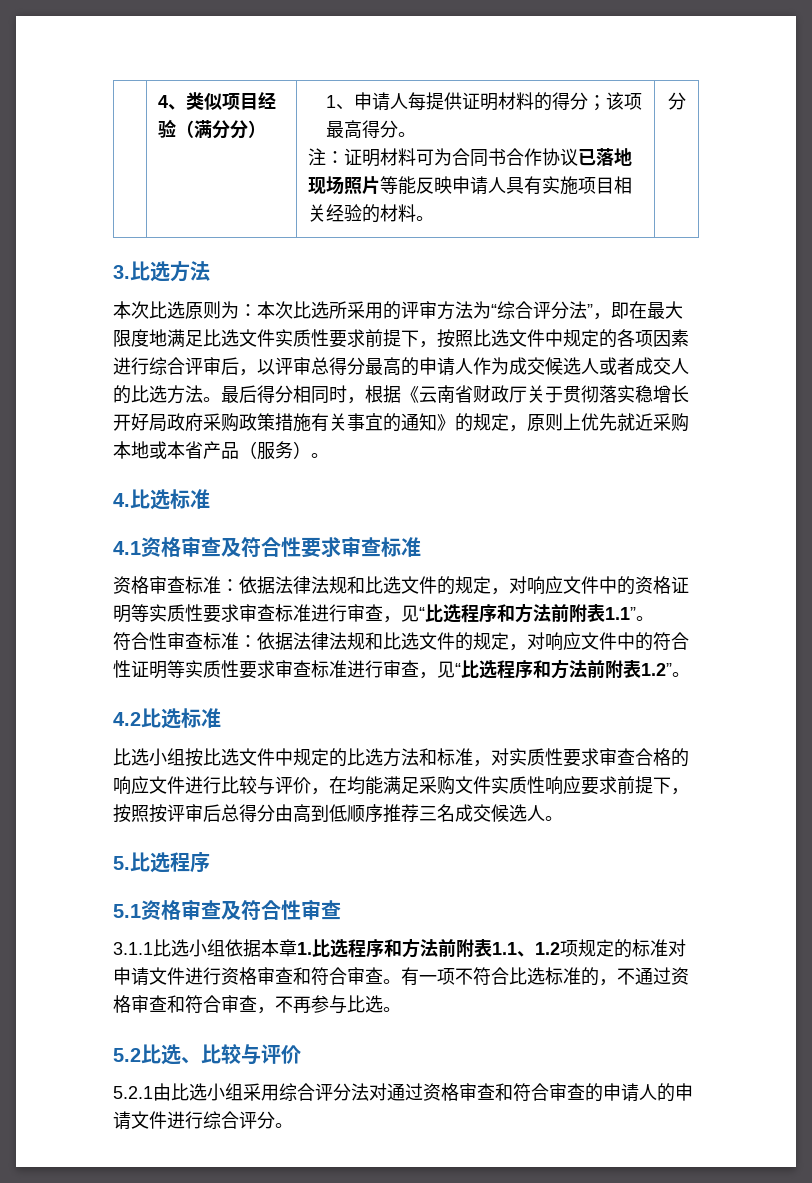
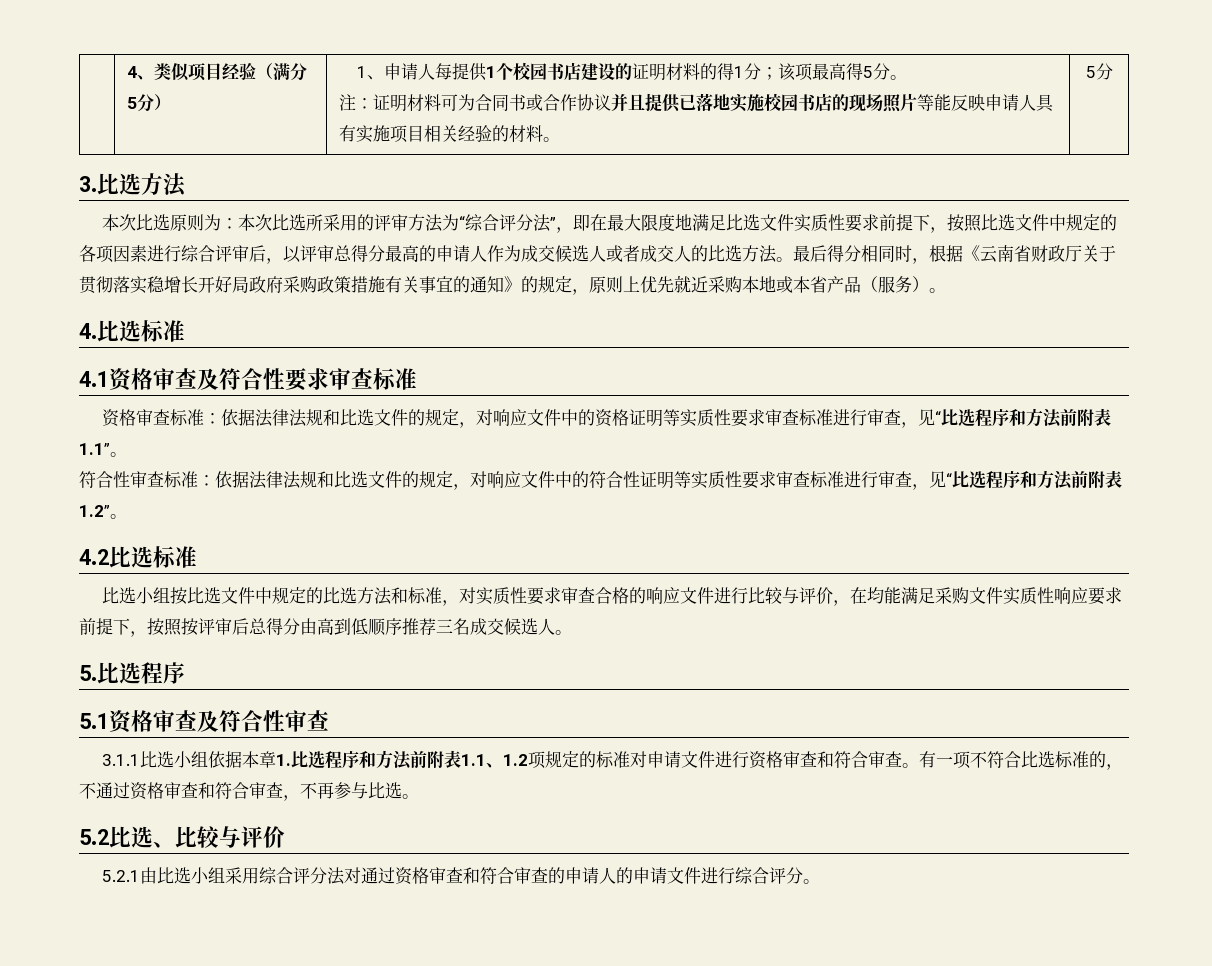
(231, 129) none -> [127,97,138,109] 5
(463, 101) none -> [485,62,632,81] 1个校园书店建设的
(571, 101) none -> [733,66,744,78] 1
(381, 129) none -> [862,66,873,78] 5
(507, 157) none -> [526,94,544,111] 或
[578,148,633,166] 已落地 -> [611,93,850,113] 并且提供已落地实施校园书店的
(435, 218) none -> [1085,66,1096,78] 5

